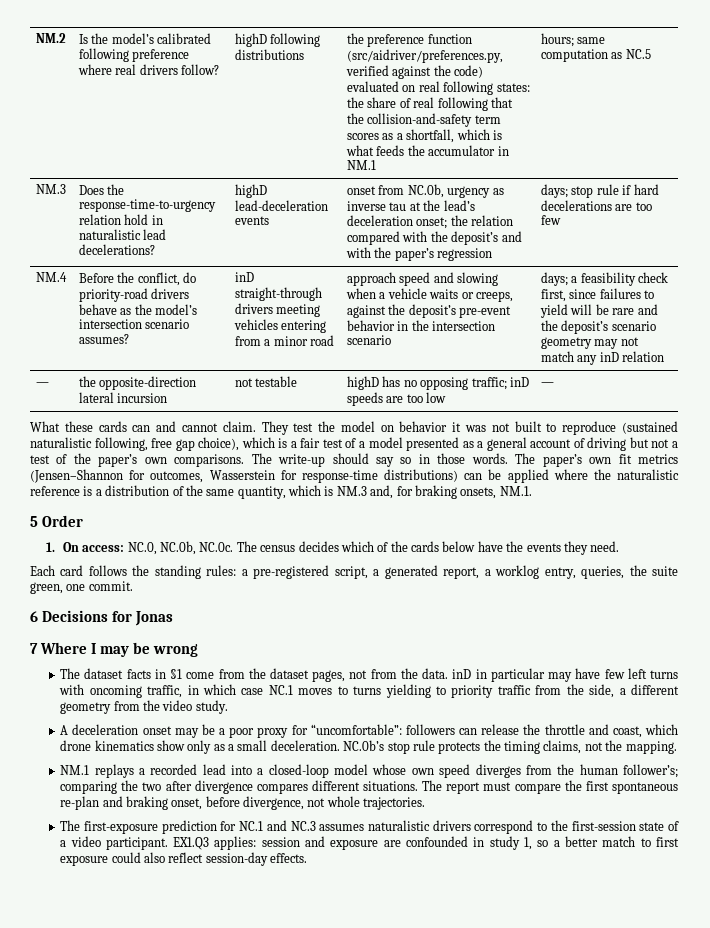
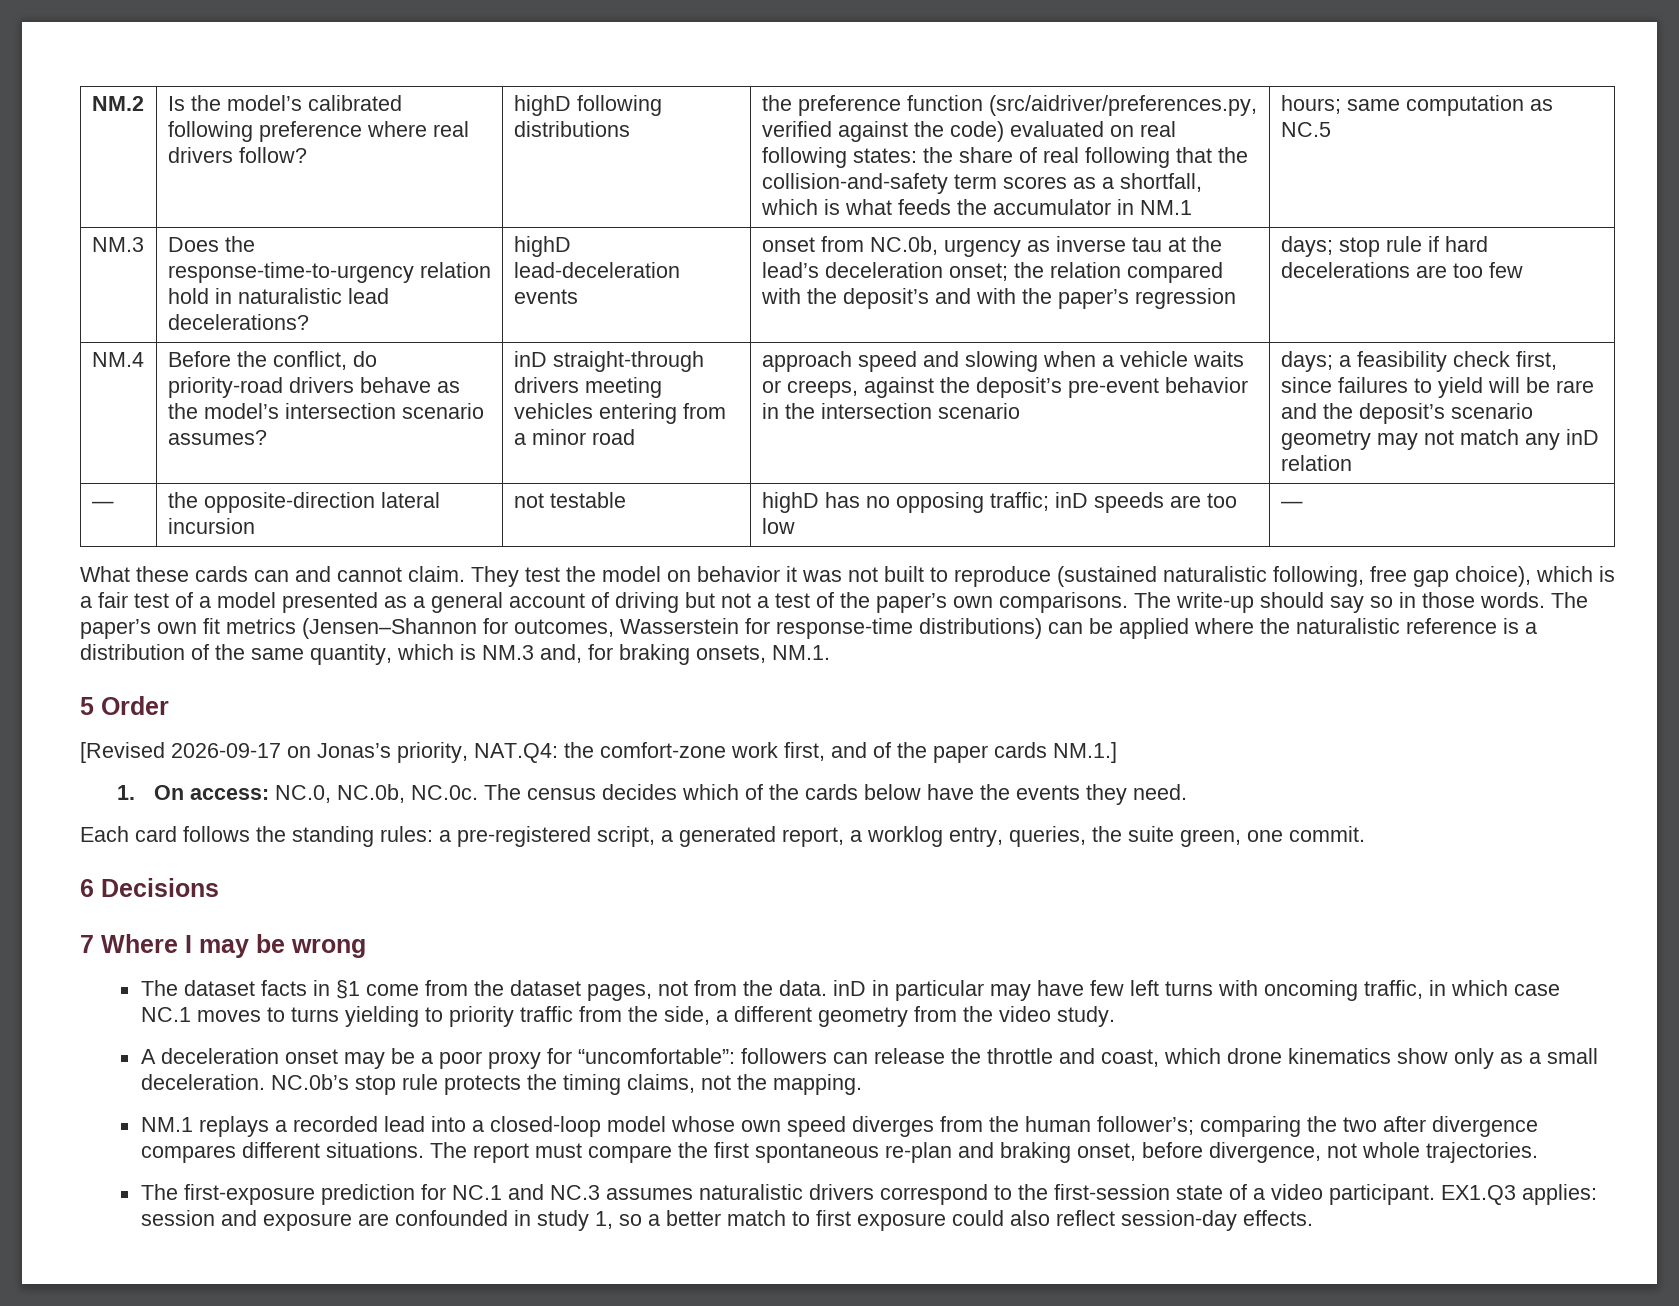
(83, 521) none -> [80,742,1117,763] // [Revised 2026-09-17 on Jonas’s priority, NAT.Q4: the comfort-zone work first, and of the paper cards NM.1.]
[111,611,173,626] for Jonas -> (219, 887) none

